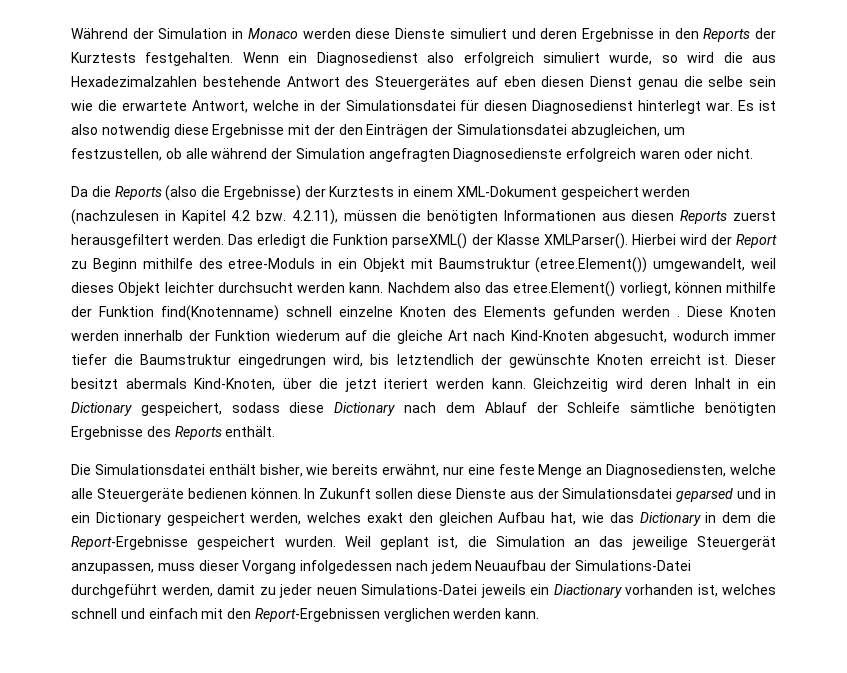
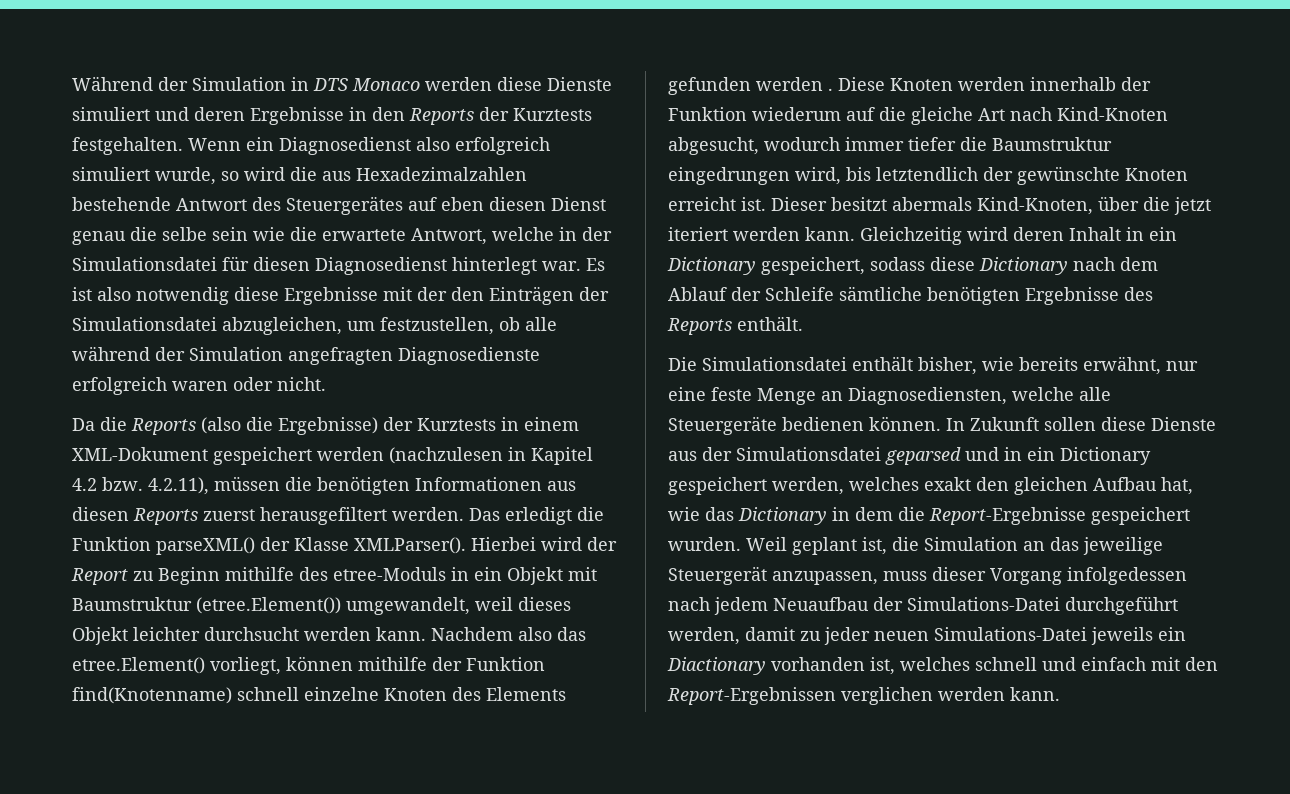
(244, 33) none -> [313,78,348,91] DTS

